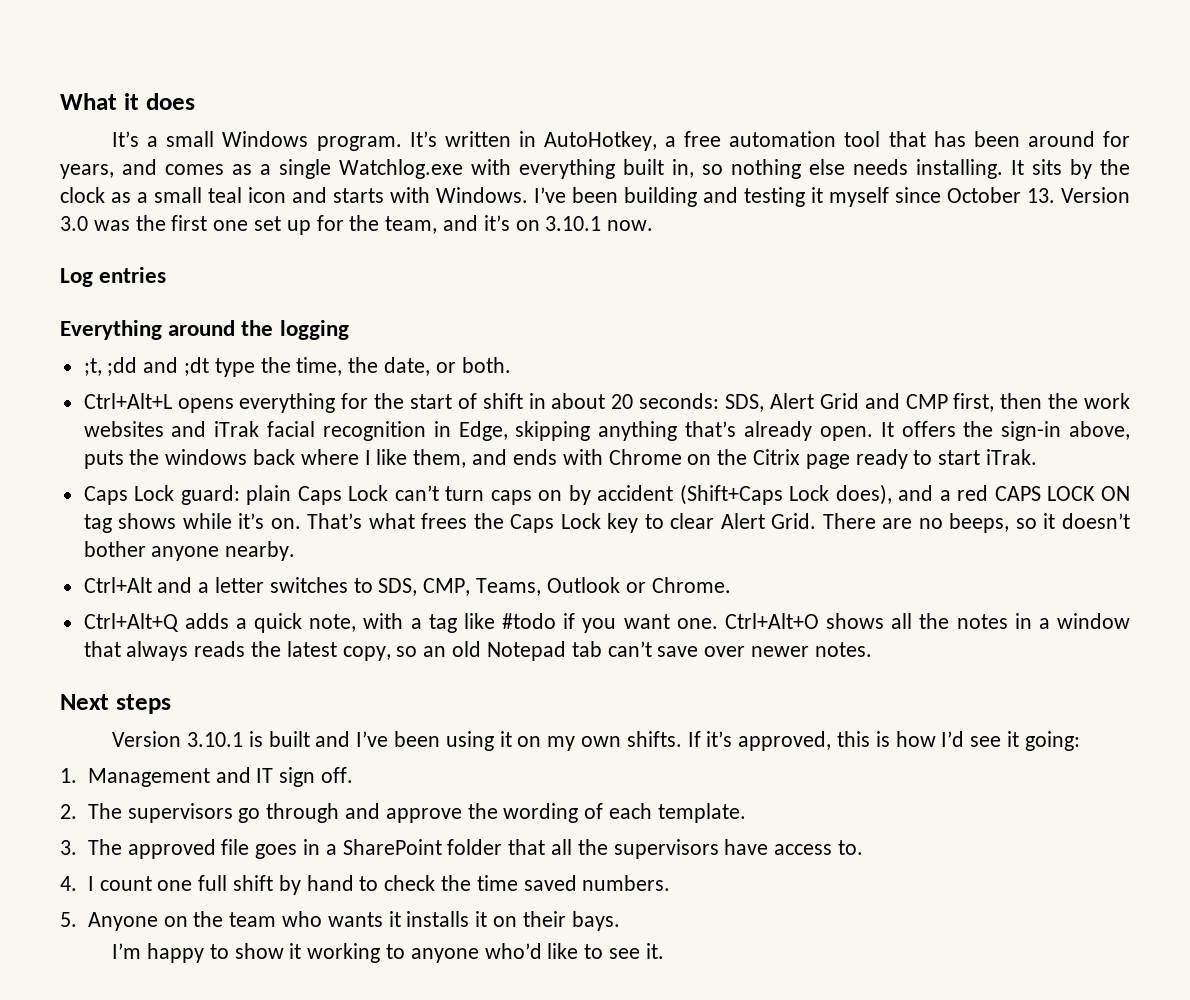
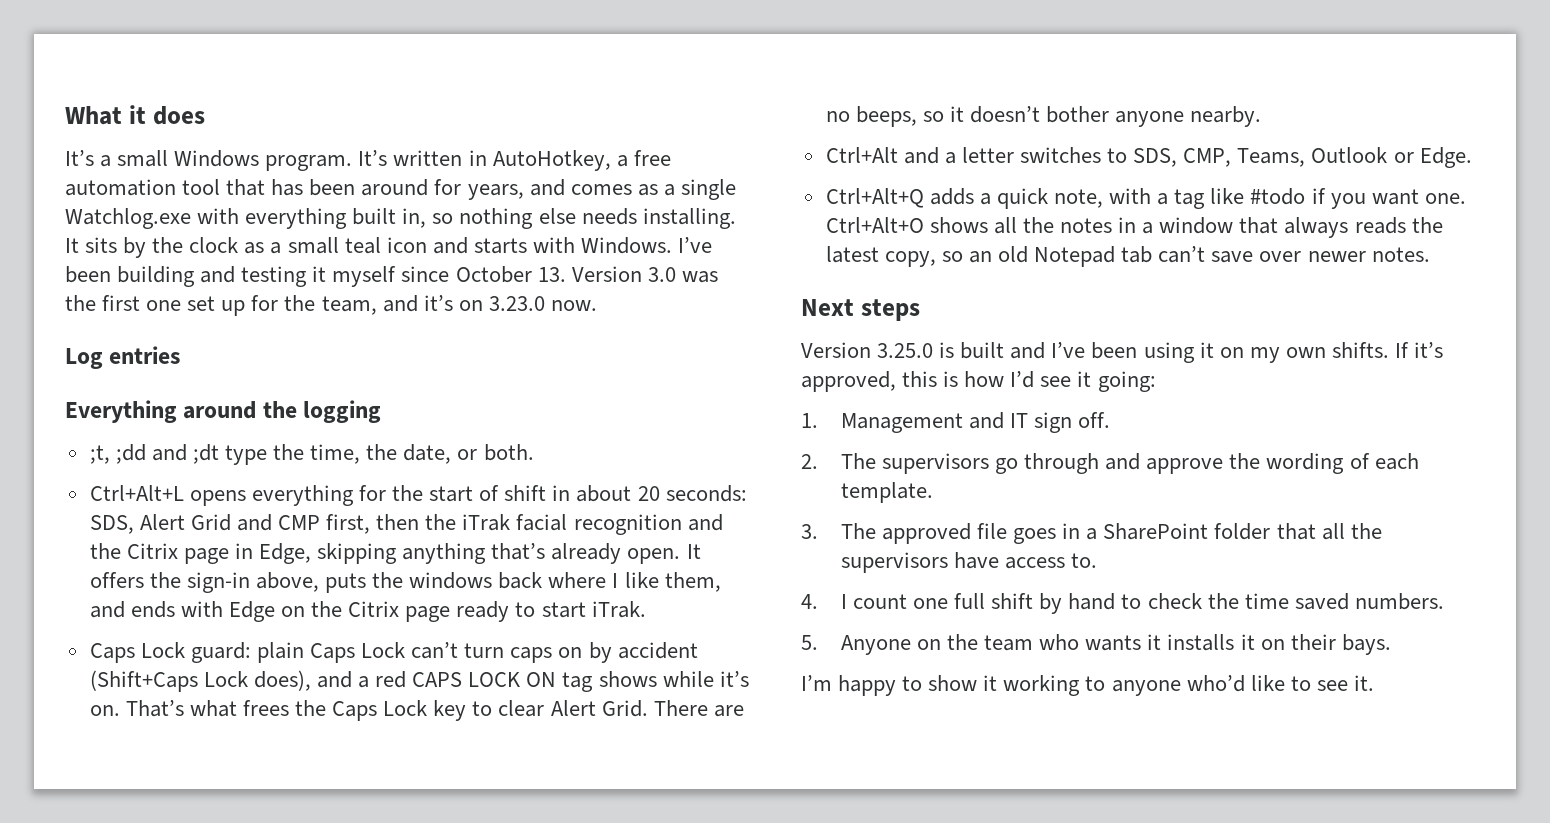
[545,216,602,231] 3.10.1 -> [488,296,545,311] 3.23.0
[1083,393,1130,409] [83,421,426,441] work websites and iTrak facial recognition -> [462,514,723,535] [89,543,229,564] iTrak facial recognition and the Citrix page
[608,449,682,465] Chrome -> [228,601,275,622] Edge
[651,577,731,593] Chrome. -> [1419,147,1472,168] Edge.
[186,732,243,747] 3.10.1 -> [877,343,934,358] 3.25.0

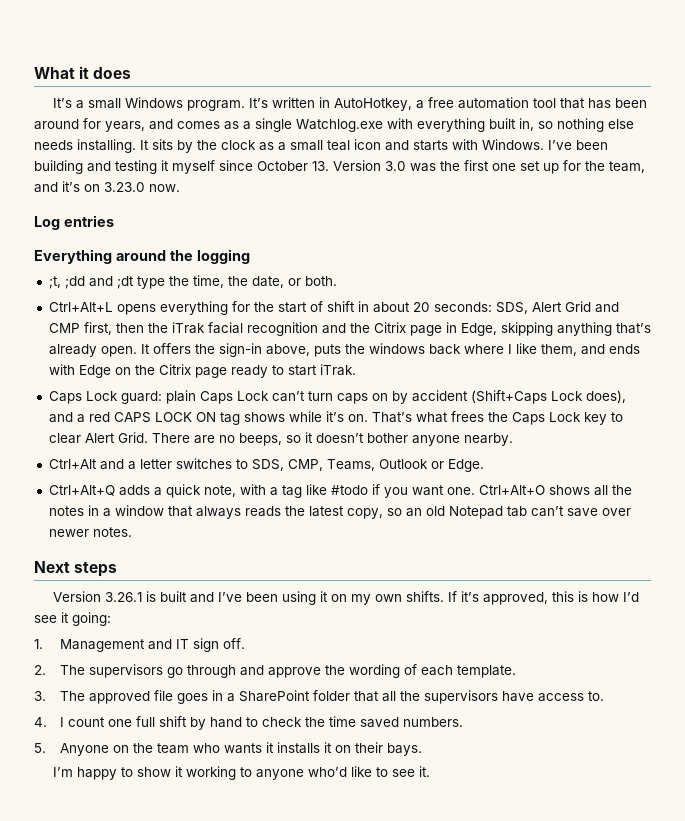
[877,343,934,358] 3.25.0 -> [105,592,143,602] 3.26.1

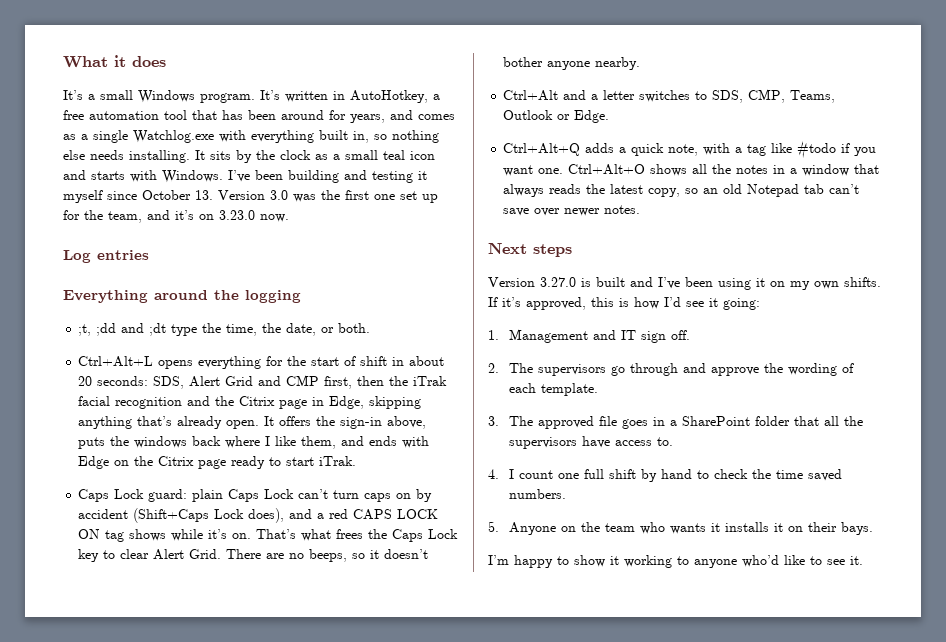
[105,592,143,602] 3.26.1 -> [540,277,576,287] 3.27.0

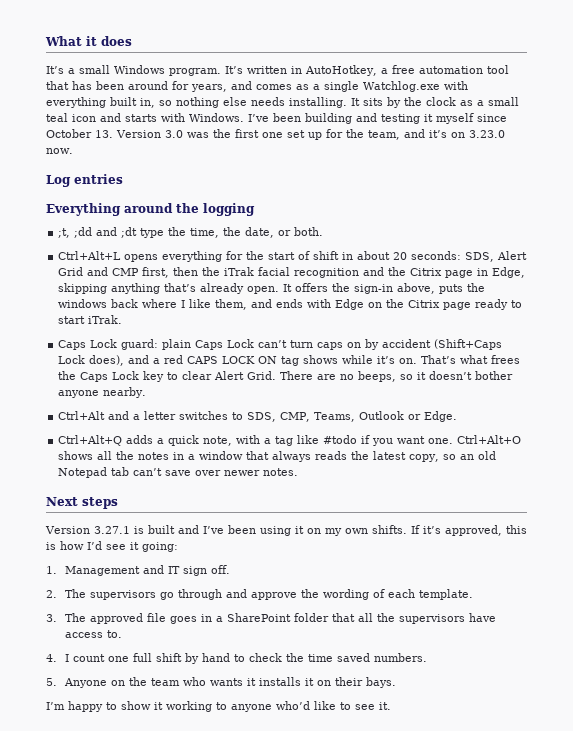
[540,277,576,287] 3.27.0 -> [94,526,130,534] 3.27.1

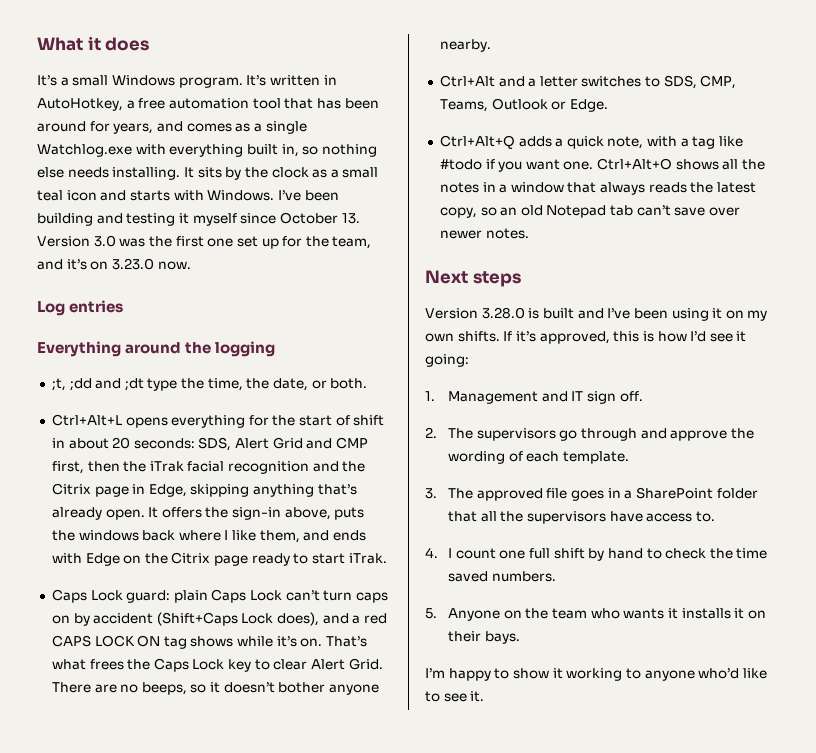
[94,526,130,534] 3.27.1 -> [481,307,525,319] 3.28.0

